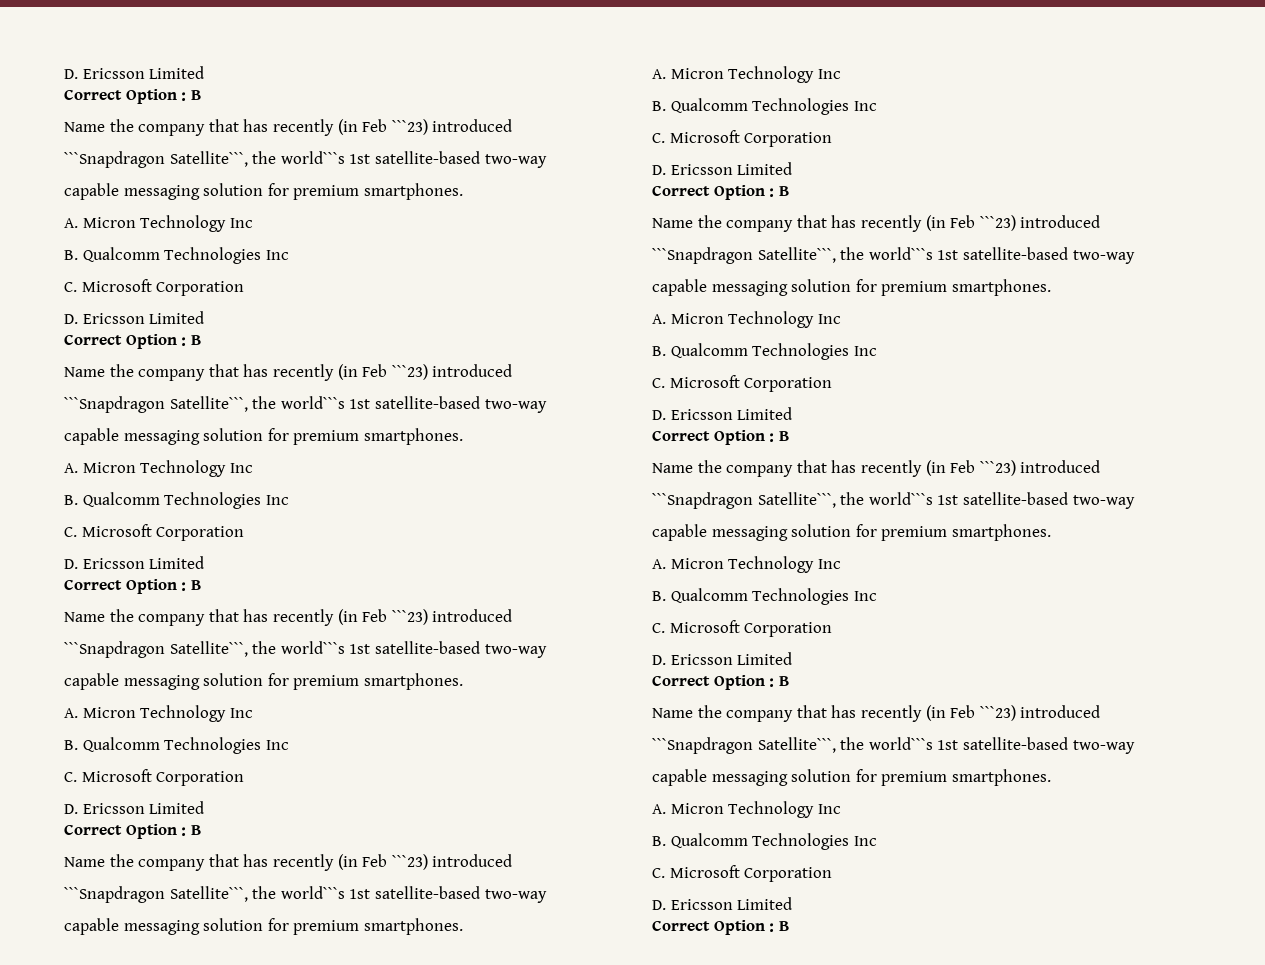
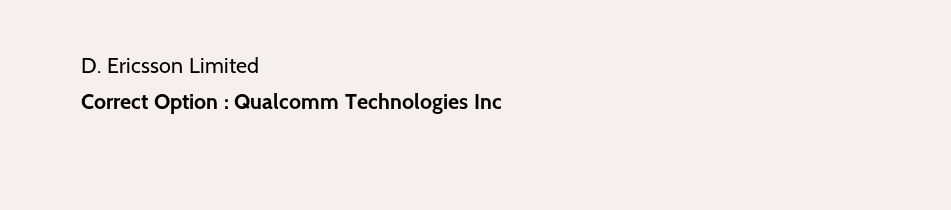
[64,66,205,79] [64,89,202,104] [64,119,513,136] [64,151,547,168] [64,183,463,200] [64,215,253,232] [64,247,289,264] [64,279,245,296] [64,311,205,324] [64,334,202,349] [64,364,513,381] [64,396,547,413] [64,428,463,445] [64,460,253,477] [64,492,289,509] [64,524,245,541] [64,556,205,569] [64,579,202,594] [64,609,513,626] [64,641,547,658] [64,673,463,690] [64,705,253,722] [64,737,289,754] [64,769,245,786] [64,801,205,814] [64,824,202,839] [64,854,513,871] [64,886,547,903] [64,918,463,935] [652,66,841,83] [652,98,877,115] [652,130,833,147] [652,162,793,175] [652,185,790,200] [652,215,1101,232] [652,247,1135,264] [652,279,1051,296] [652,311,841,328] [652,343,877,360] [652,375,833,392] [652,407,793,420] [652,430,790,445] [652,460,1101,477] [652,492,1135,509] [652,524,1051,541] [652,556,841,573] [652,588,877,605] [652,620,833,637] [652,652,793,665] [652,675,790,690] [652,705,1101,722] [652,737,1135,754] [652,769,1051,786] [652,801,841,818] [652,833,877,850] [652,865,833,882] [652,897,793,910] [652,920,790,935] D. Ericsson Limited // Correct Option : B // Name the company that has recently (in Feb ```23) introduced // ```Snapdragon Satellite```, the world```s 1st satellite-based two-way // capable messaging solution for premium smartphones. // A. Micron Technology Inc // B. Qualcomm Technologies Inc // C. Microsoft Corporation // D. Ericsson Limited // Correct Option : B // Name the company that has recently (in Feb ```23) introduced // ```Snapdragon Satellite```, the world```s 1st satellite-based two-way // capable messaging solution for premium smartphones. // A. Micron Technology Inc // B. Qualcomm Technologies Inc // C. Microsoft Corporation // D. Ericsson Limited // Correct Option : B // Name the company that has recently (in Feb ```23) introduced // ```Snapdragon Satellite```, the world```s 1st satellite-based two-way // capable messaging solution for premium smartphones. // A. Micron Technology Inc // B. Qualcomm Technologies Inc // C. Microsoft Corporation // D. Ericsson Limited // Correct Option : B // Name the company that has recently (in Feb ```23) introduced // ```Snapdragon Satellite```, the world```s 1st satellite-based two-way // capable messaging solution for premium smartphones. // A. Micron Technology Inc // B. Qualcomm Technologies Inc // C. Microsoft Corporation // D. Ericsson Limited // Correct Option : B // Name the company that has recently (in Feb ```23) introduced // ```Snapdragon Satellite```, the world```s 1st satellite-based two-way // capable messaging solution for premium smartphones. // A. Micron Technology Inc // B. Qualcomm Technologies Inc // C. Microsoft Corporation // D. Ericsson Limited // Correct Option : B // Name the company that has recently (in Feb ```23) introduced // ```Snapdragon Satellite```, the world```s 1st satellite-based two-way // capable messaging solution for premium smartphones. // A. Micron Technology Inc // B. Qualcomm Technologies Inc // C. Microsoft Corporation // D. Ericsson Limited // Correct Option : B // Name the company that has recently (in Feb ```23) introduced // ```Snapdragon Satellite```, the world```s 1st satellite-based two-way // capable messaging solution for premium smartphones. // A. Micron Technology Inc // B. Qualcomm Technologies Inc // C. Microsoft Corporation // D. Ericsson Limited // Correct Option : B -> [81,57,259,73] [81,93,503,114] D. Ericsson Limited // Correct Option : Qualcomm Technologies Inc

